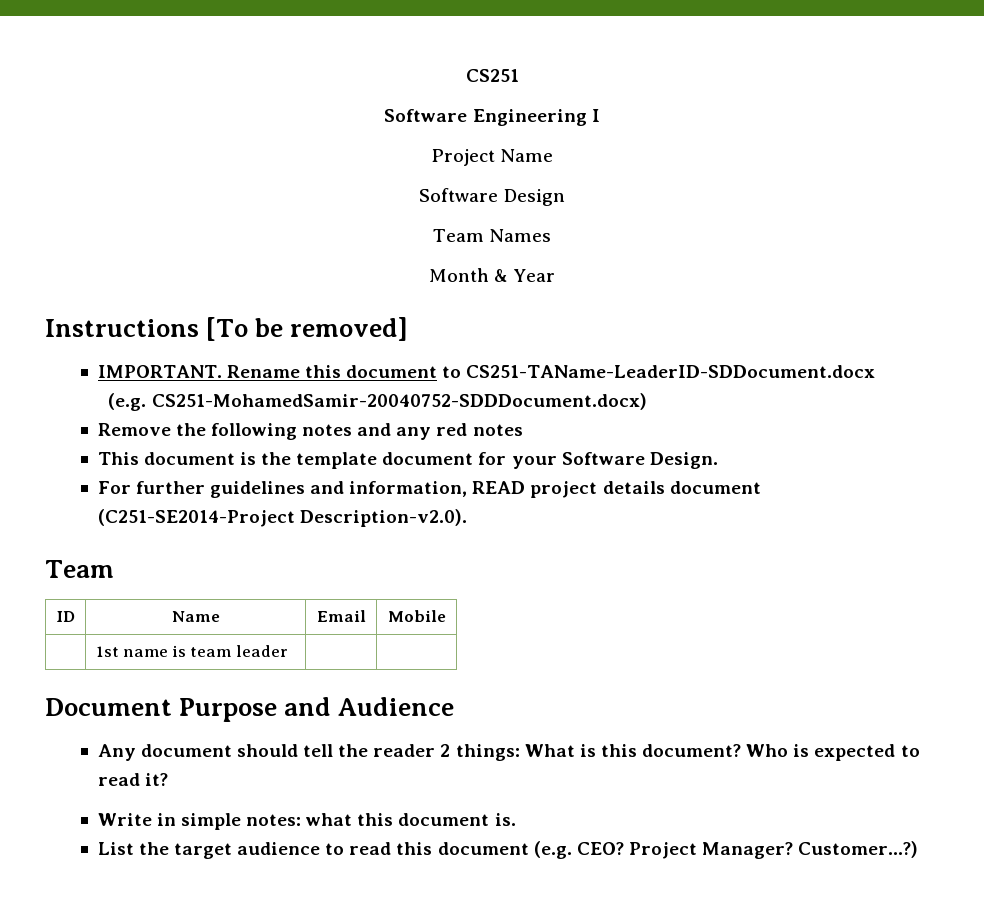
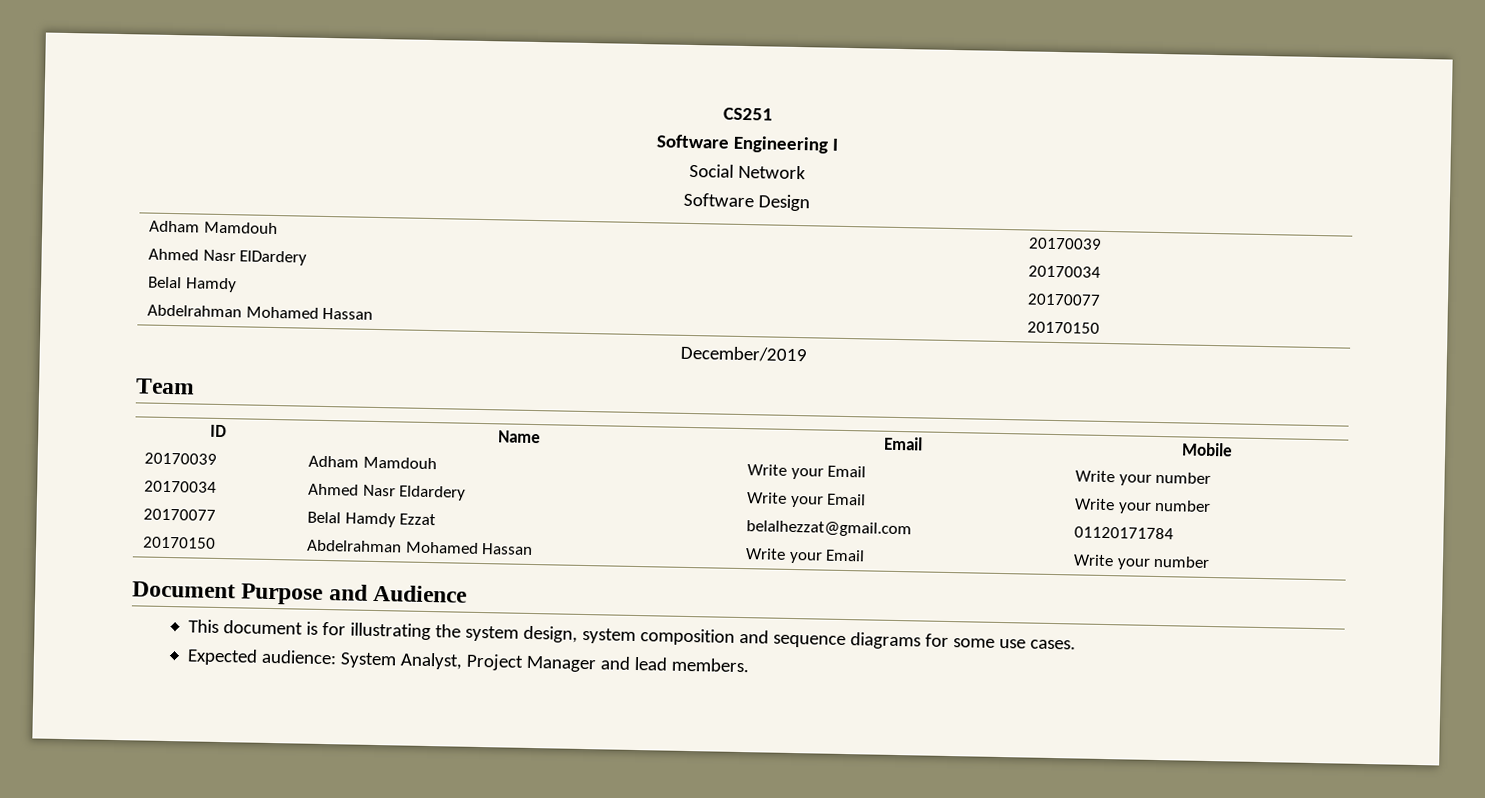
[430,149,554,166] Project Name -> [688,163,806,180] Social Network
[432,229,552,242] [428,268,556,282] [45,317,409,341] [97,365,876,378] [108,393,647,411] [97,423,523,440] [97,452,718,469] [97,481,761,498] [97,509,467,527] // Team Names // Month & Year // Instructions [To be removed] // IMPORTANT. Rename this document to CS251-TAName-LeaderID-SDDocument.docx // (e.g. CS251-MohamedSamir-20040752-SDDDocument.docx) // Remove the following notes and any red notes // This document is the template document for your Software Design. // For further guidelines and information, READ project details document (C251-SE2014-Project Description-v2.0). -> [149,220,278,235] [1028,237,1103,250] [148,248,308,266] [1028,265,1102,278] [148,276,237,293] [1027,293,1102,306] [147,304,374,320] [1027,321,1101,334] [679,345,807,363] // Adham Mamdouh | 20170039 // Ahmed Nasr ElDardery | 20170034 // Belal Hamdy | 20170077 // Abdelrahman Mohamed Hassan | 20170150 // December/2019
[95,645,288,657] [45,697,455,722] [97,744,920,761] [97,773,168,786] [97,813,516,830] [97,841,919,859] | 1st name is team leader | | // Document Purpose and Audience // Any document should tell the reader 2 things: What is this document? Who is expected to read it? // Write in simple notes: what this document is. // List the target audience to read this document (e.g. CEO? Project Manager? Customer...?) -> [144,452,218,465] [308,455,437,470] [747,464,867,480] [1075,470,1212,486] [144,480,218,493] [308,483,467,501] [747,492,867,508] [1074,498,1212,514] [143,508,217,521] [307,511,437,528] [746,520,913,538] [1074,526,1175,540] [143,536,217,549] [307,539,534,556] [745,548,866,564] [1073,554,1211,570] [132,581,468,605] [188,619,1077,650] [187,648,751,673] 20170039 | Adham Mamdouh | Write your Email | Write your number // 20170034 | Ahmed Nasr Eldardery | Write your Email | Write your number // 20170077 | Belal Hamdy Ezzat | belalhezzat@gmail.com | 01120171784 // 20170150 | Abdelrahman Mohamed Hassan | Write your Email | Write your number // Document Purpose and Audience // This document is for illustrating the system design, system composition and sequence diagrams for some use cases. // Expected audience: System Analyst, Project Manager and lead members.

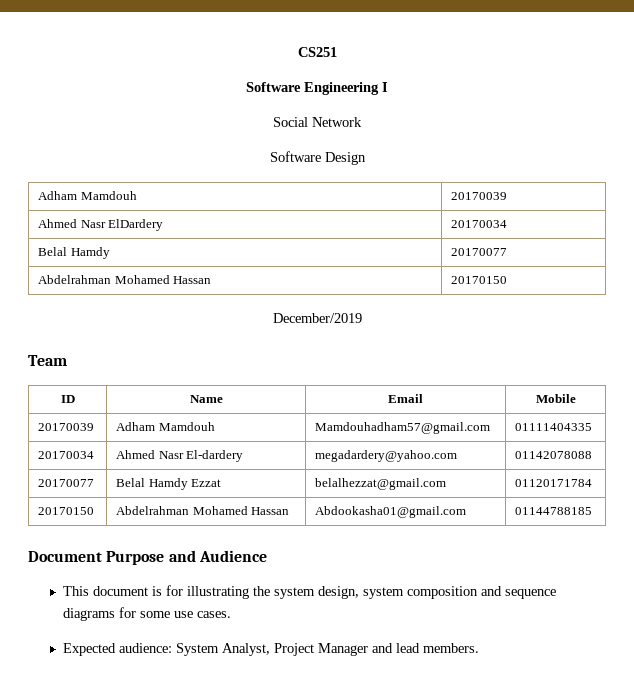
[747,464,867,480] [1075,470,1212,486] [144,480,218,493] [308,483,467,501] [747,492,867,508] [1074,498,1212,514] Write your Email | Write your number // 20170034 | Ahmed Nasr Eldardery | Write your Email | Write your number -> [315,422,491,434] [515,423,593,431] [38,451,95,459] [116,450,244,462] [315,450,458,462] [515,451,593,459] Mamdouhadham57@gmail.com | 01111404335 // 20170034 | Ahmed Nasr El-dardery | megadardery@yahoo.com | 01142078088
[745,548,866,564] [1073,554,1211,570] Write your Email | Write your number -> [315,506,467,518] [515,507,593,515] Abdookasha01@gmail.com | 01144788185

